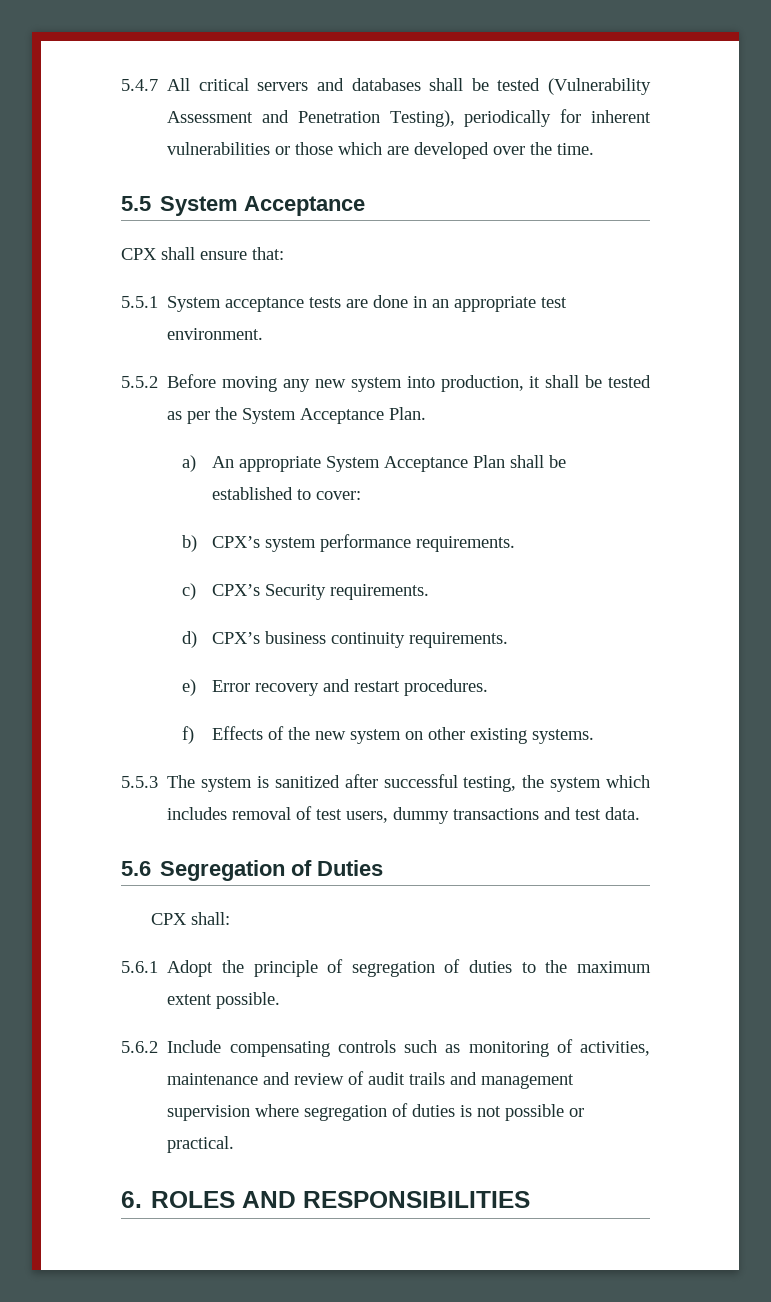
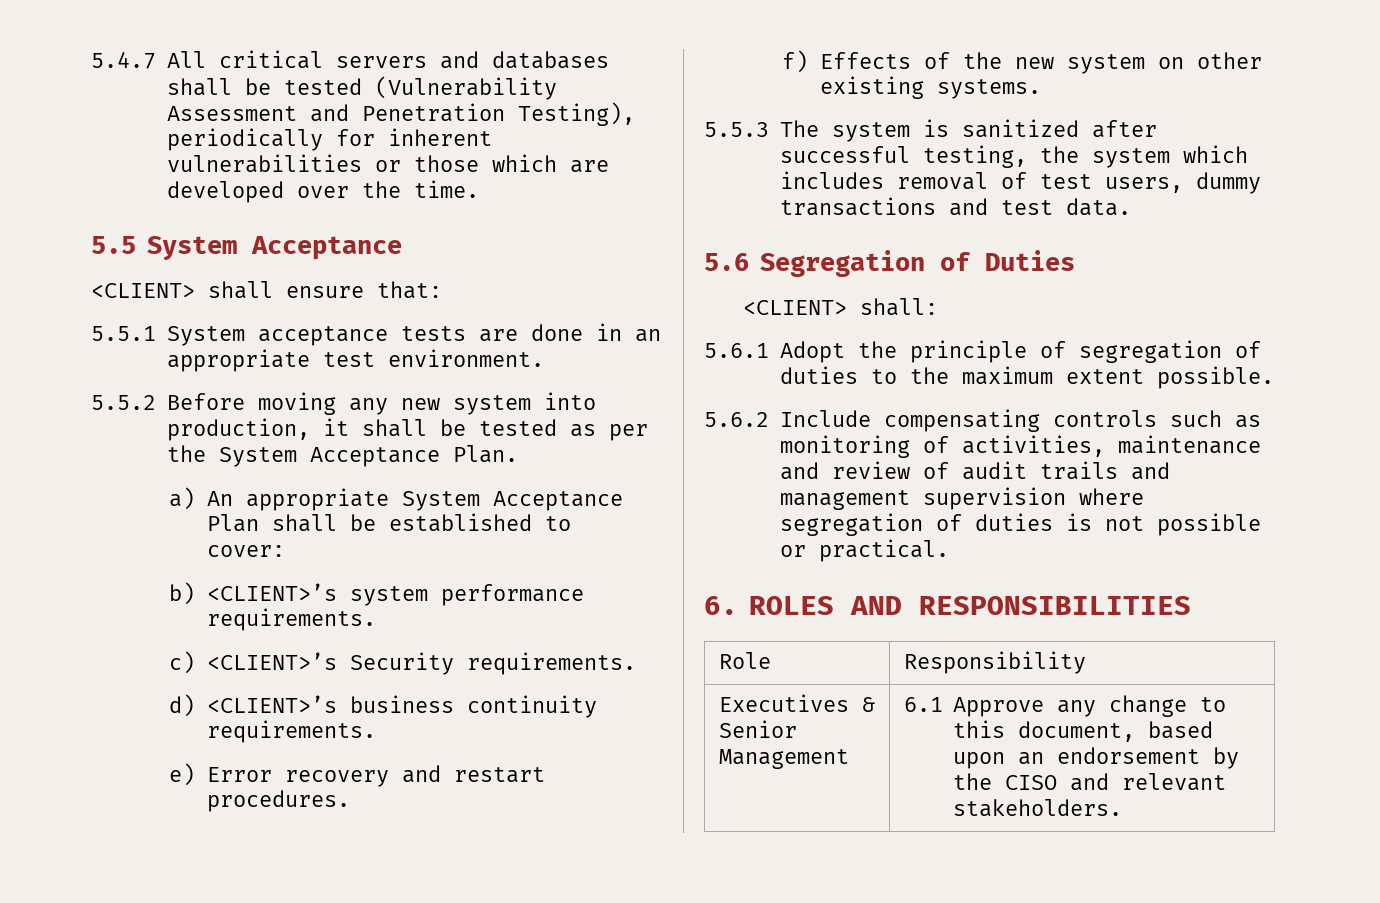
[121,248,157,260] CPX -> [91,283,195,298] <CLIENT>
[212,536,261,548] CPX’s -> [207,583,338,601] <CLIENT>’s
[212,584,261,596] CPX’s -> [207,652,338,670] <CLIENT>’s
[212,632,261,644] CPX’s -> [207,695,338,713] <CLIENT>’s
[151,913,188,925] CPX -> [742,300,847,315] <CLIENT>
(531, 1199) none -> [718,652,771,669] [903,651,1086,674] [718,694,875,712] [718,720,797,738] [718,749,849,769] [903,695,1227,717] [953,720,1214,742] [953,747,1240,769] [953,773,1227,791] [953,799,1123,817] // Role | Responsibility // Executives & Senior Management | 6.1 Approve any change to this document, based upon an endorsement by the CISO and relevant stakeholders.

